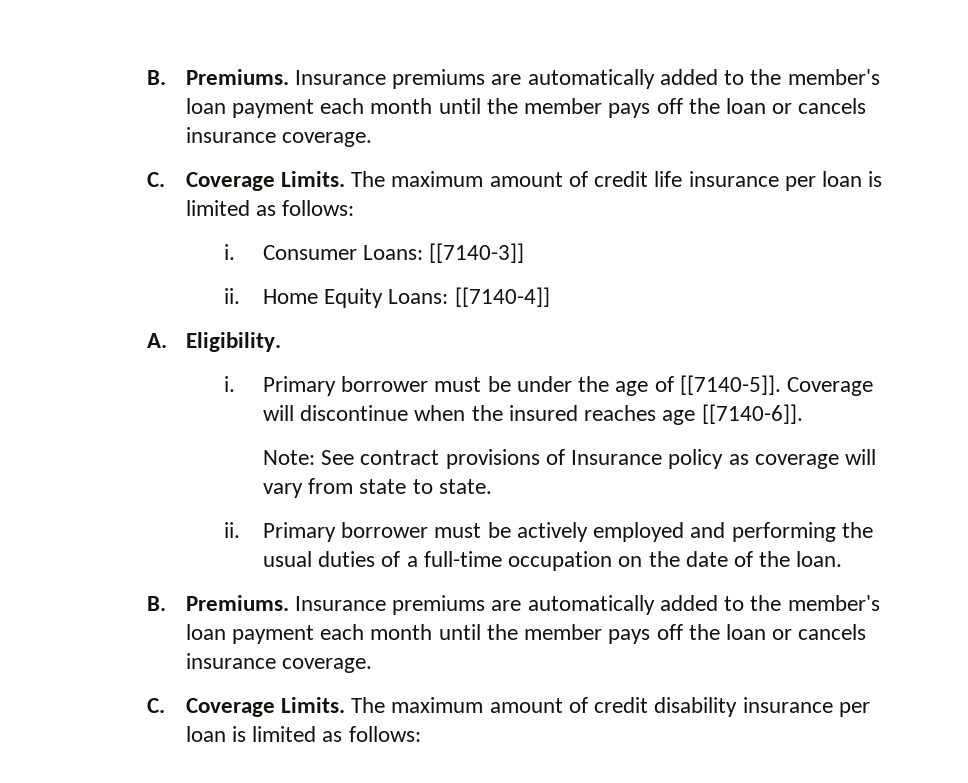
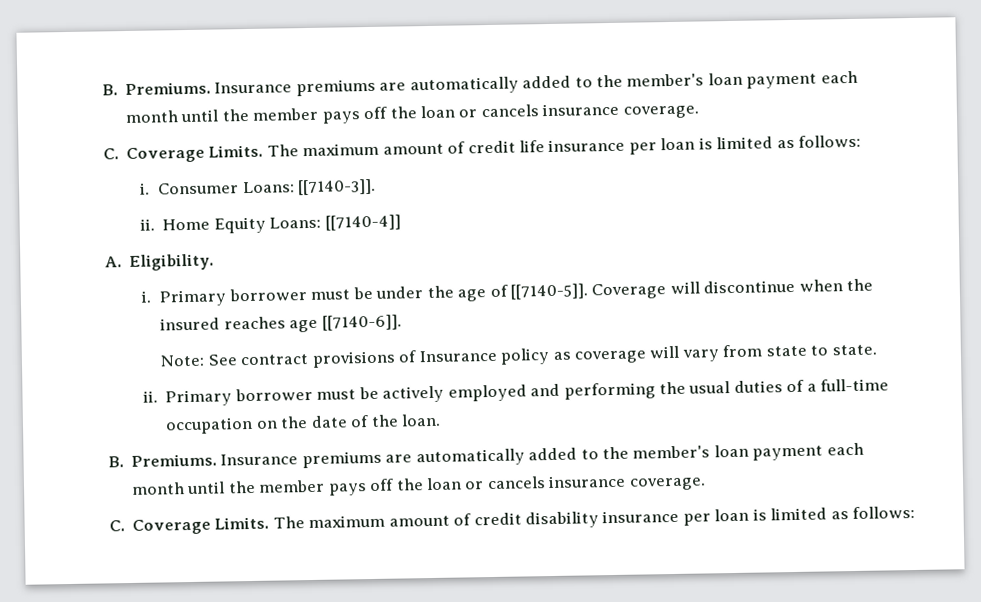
[429,243,525,263] [[7140-3]] -> [297,178,377,196] [[7140-3]].

